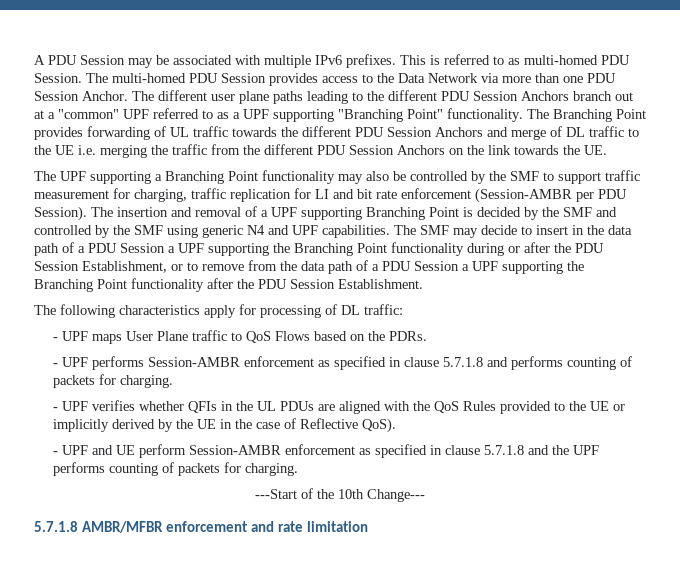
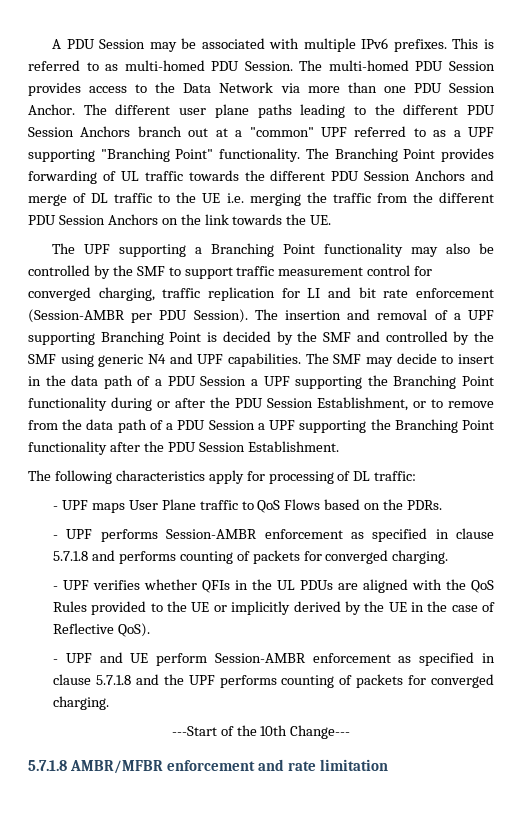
[113,188,130,199] for -> [367,265,433,276] [28,287,91,301] control for converged
(117, 379) none -> [325,550,389,564] converged
(242, 467) none -> [431,674,494,688] converged

